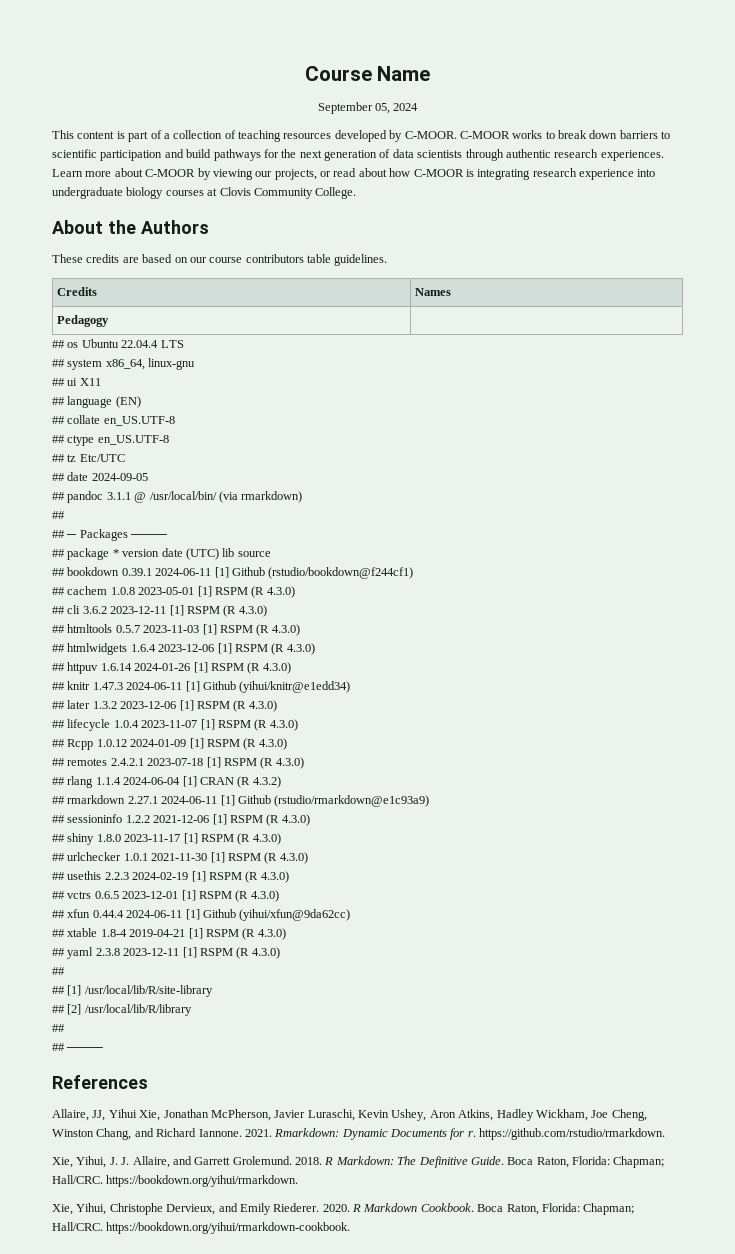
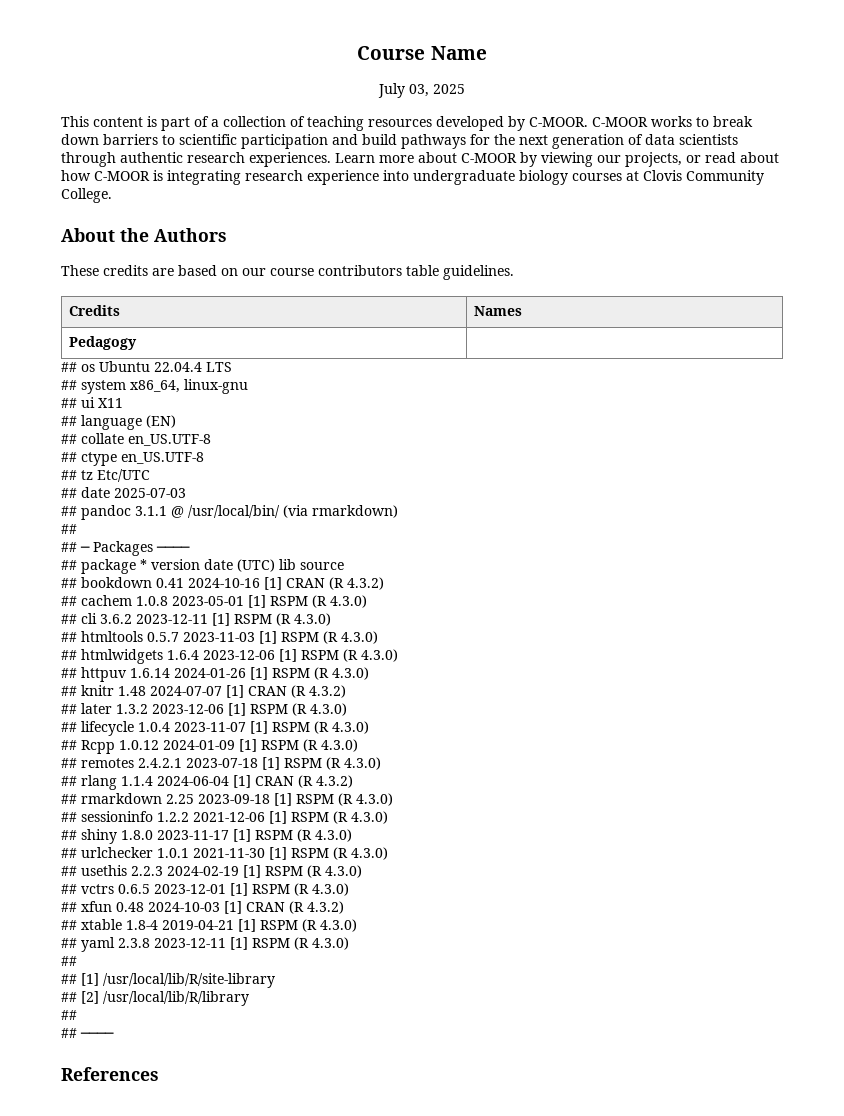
[317,102,419,114] September 05, 2024 -> [378,83,465,98] July 03, 2025
[91,473,148,481] 2024-09-05 -> [114,488,186,498] 2025-07-03
[121,567,414,579] 0.39.1 2024-06-11 [1] Github (rstudio/bookdown@f244cf1) -> [156,577,384,590] 0.41 2024-10-16 [1] CRAN (R 4.3.2)
[92,681,351,693] 1.47.3 2024-06-11 [1] Github (yihui/knitr@e1edd34) -> [118,685,346,698] 1.48 2024-07-07 [1] CRAN (R 4.3.2)
[127,795,430,807] 2.27.1 2024-06-11 [1] Github (rstudio/rmarkdown@e1c93a9) -> [166,793,393,806] 2.25 2023-09-18 [1] RSPM (R 4.3.0)
[92,909,351,921] 0.44.4 2024-06-11 [1] Github (yihui/xfun@9da62cc) -> [116,901,344,914] 0.48 2024-10-03 [1] CRAN (R 4.3.2)
[52,1109,647,1121] [52,1128,666,1140] [52,1156,665,1168] [52,1175,299,1187] [52,1203,635,1215] [52,1222,351,1234] // Allaire, JJ, Yihui Xie, Jonathan McPherson, Javier Luraschi, Kevin Ushey, Aron Atkins, Hadley Wickham, Joe Cheng, Winston Chang, and Richard Iannone. 2021. Rmarkdown: Dynamic Documents for r. https://github.com/rstudio/rmarkdown. // Xie, Yihui, J. J. Allaire, and Garrett Grolemund. 2018. R Markdown: The Definitive Guide. Boca Raton, Florida: Chapman; Hall/CRC. https://bookdown.org/yihui/rmarkdown. // Xie, Yihui, Christophe Dervieux, and Emily Riederer. 2020. R Markdown Cookbook. Boca Raton, Florida: Chapman; Hall/CRC. https://bookdown.org/yihui/rmarkdown-cookbook. -> (159, 1074) none

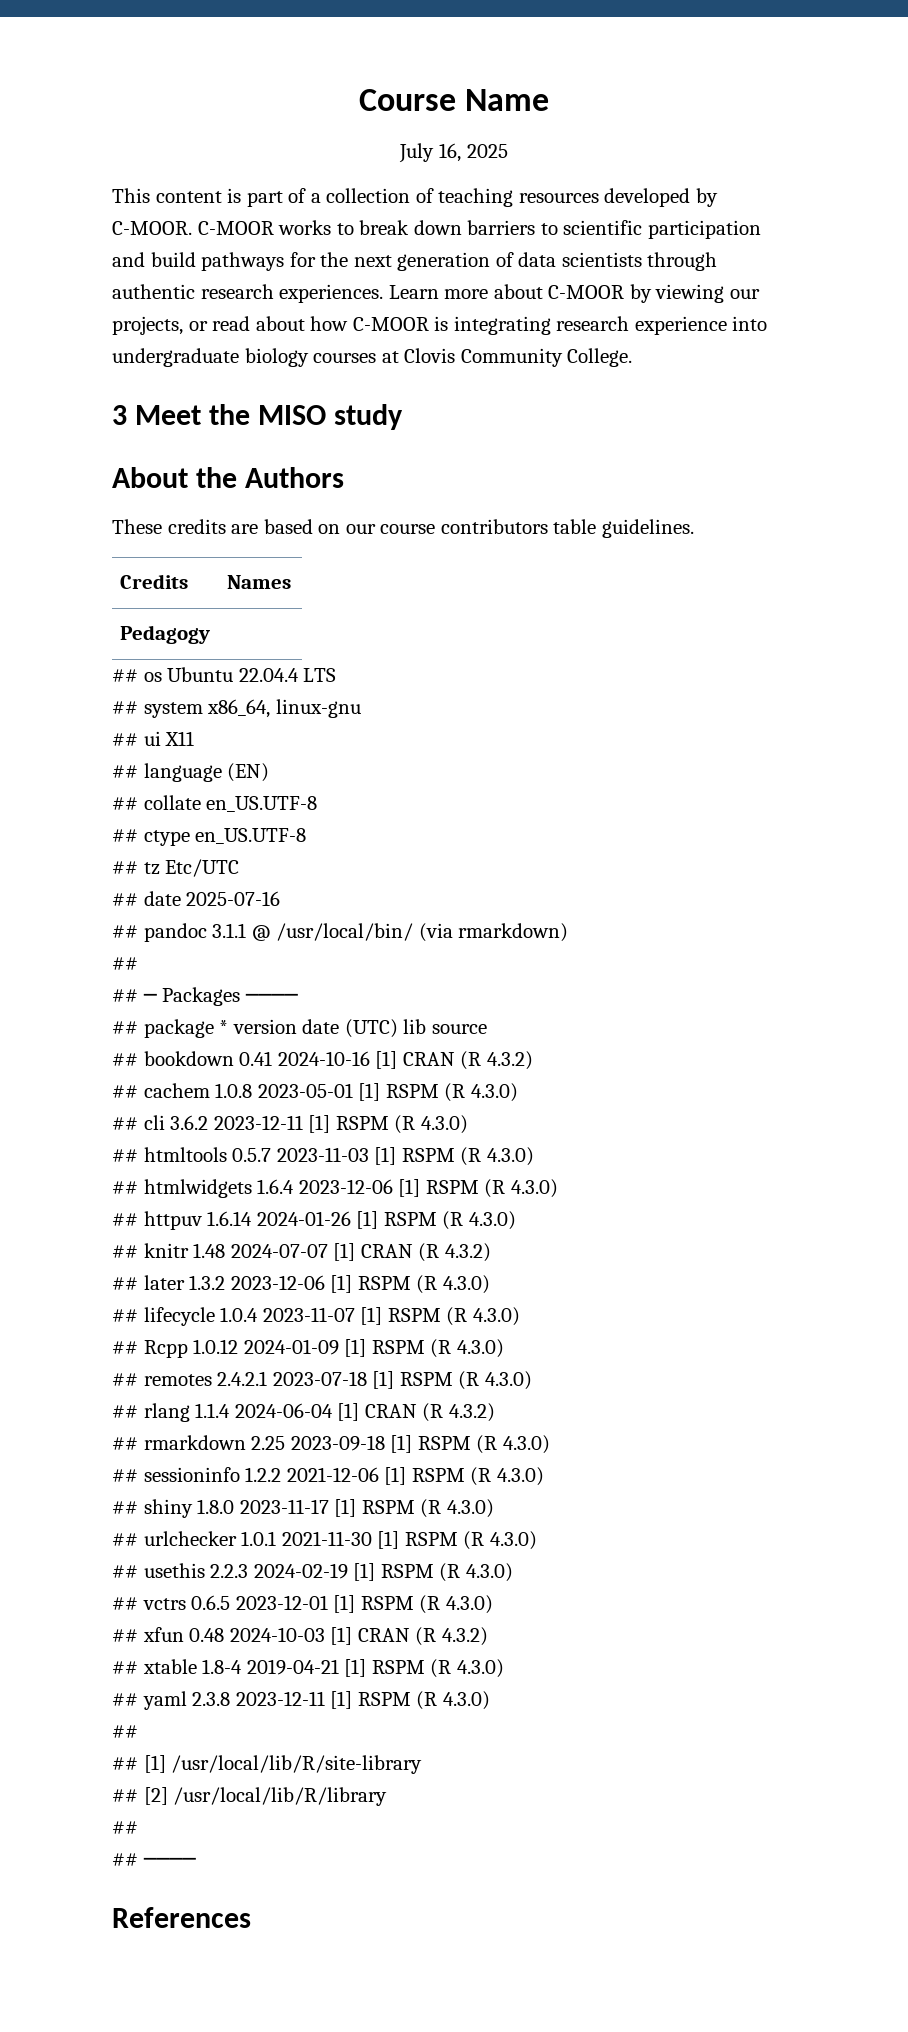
[409,84,429,97] 03, -> [439,143,462,162] 16,
(112, 195) none -> [112,404,404,430] // 3 Meet the MISO study
[114,488,186,498] 2025-07-03 -> [186,891,281,906] 2025-07-16

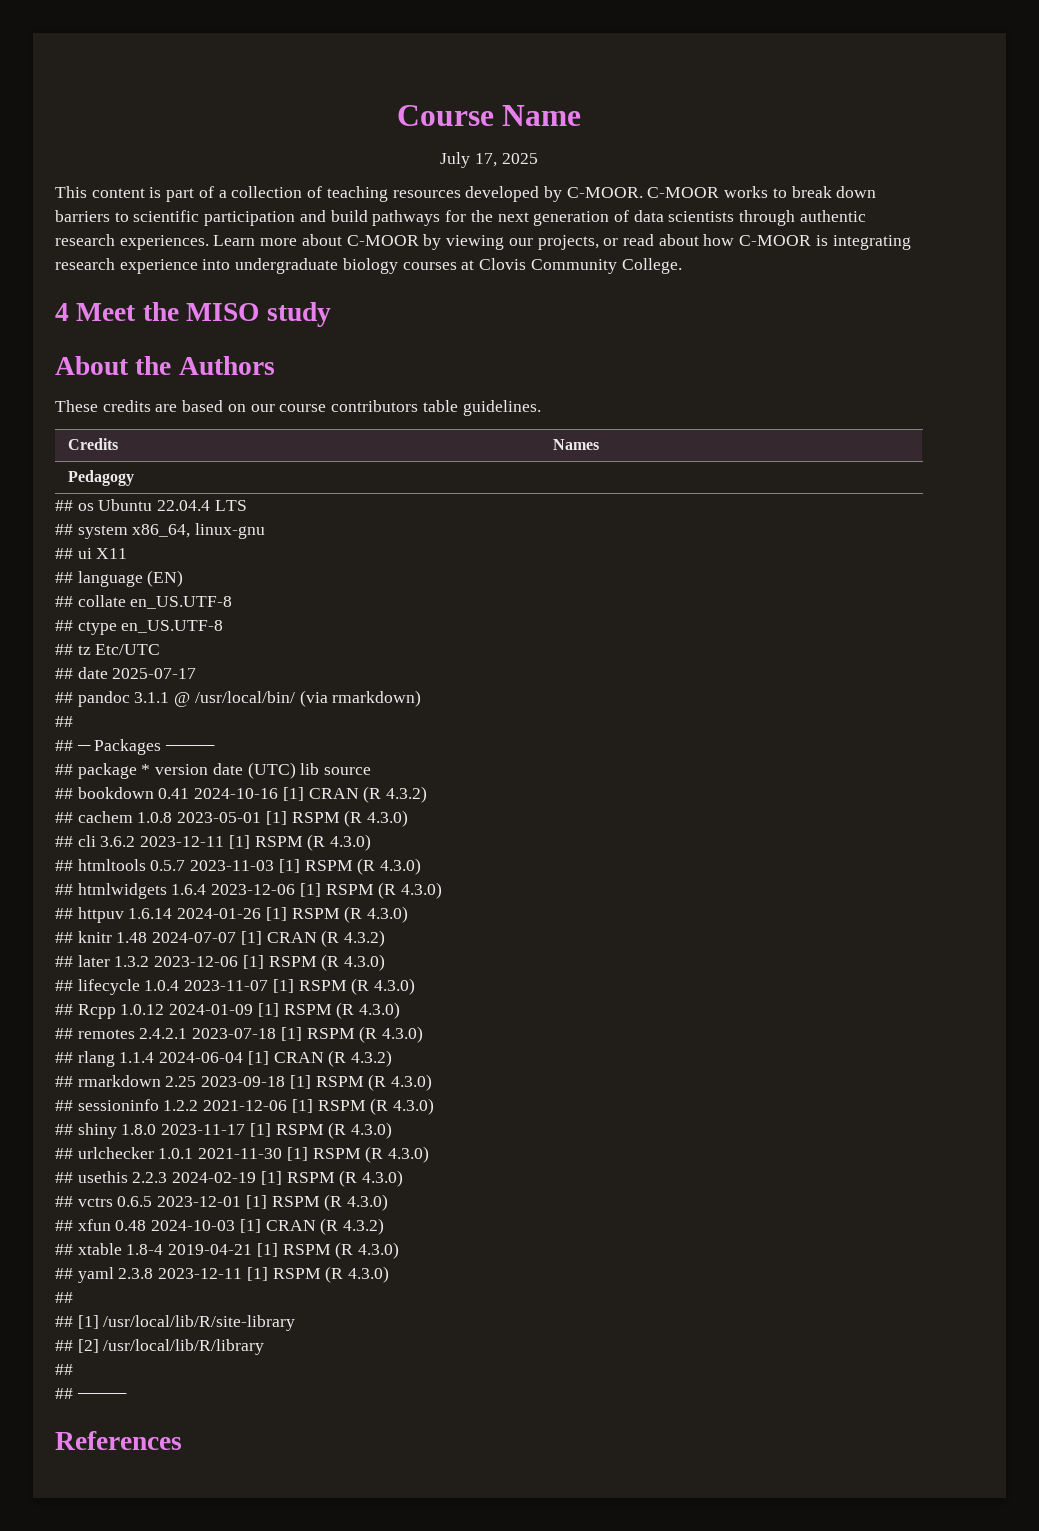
[439,143,462,162] 16, -> [475,153,497,167] 17,
[112,405,127,425] 3 -> [55,303,69,321] 4
[186,891,281,906] 2025-07-16 -> [112,668,197,679] 2025-07-17

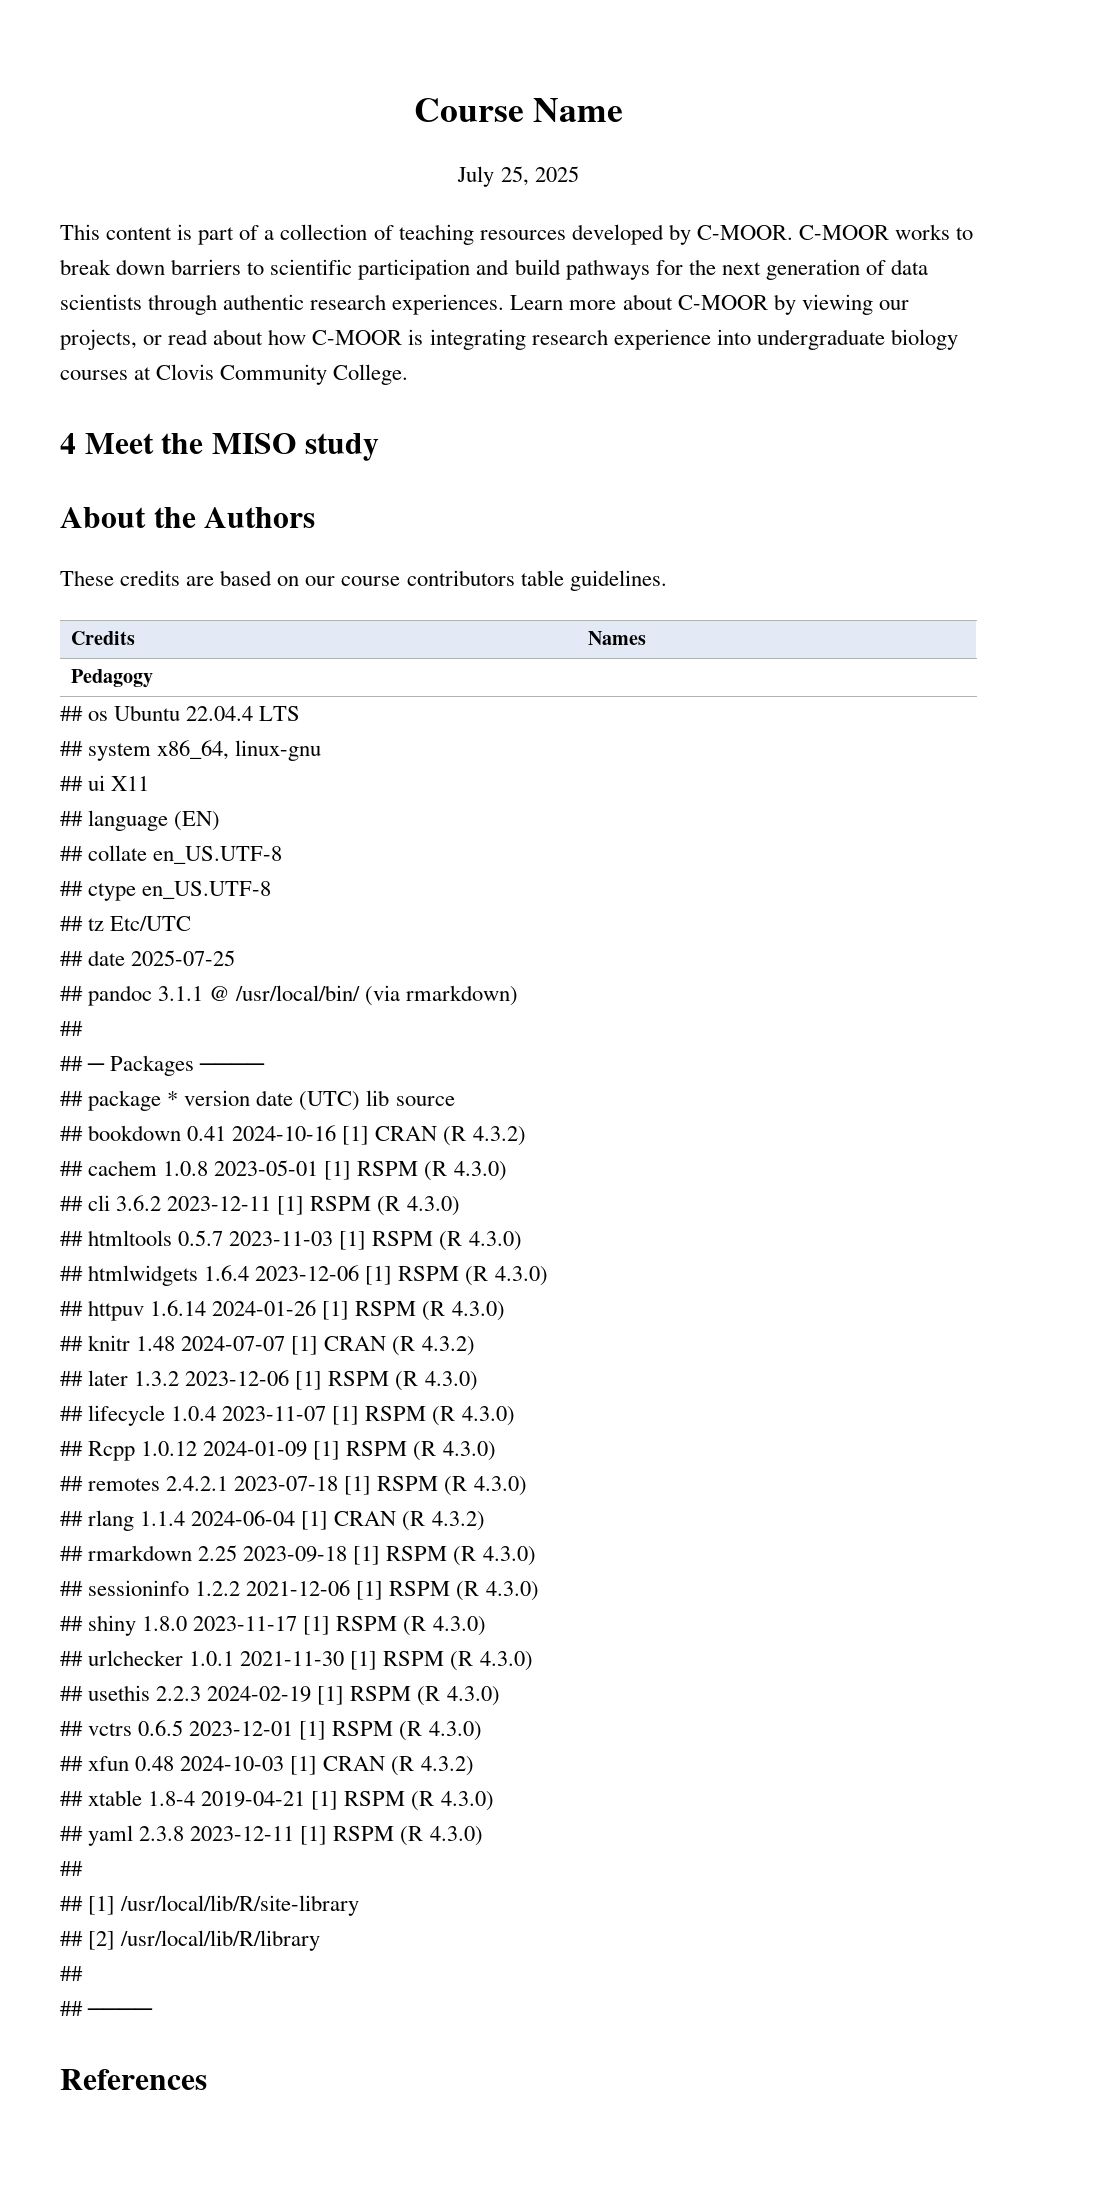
[475,153,497,167] 17, -> [500,166,529,186] 25,
[112,668,197,679] 2025-07-17 -> [131,950,236,966] 2025-07-25

